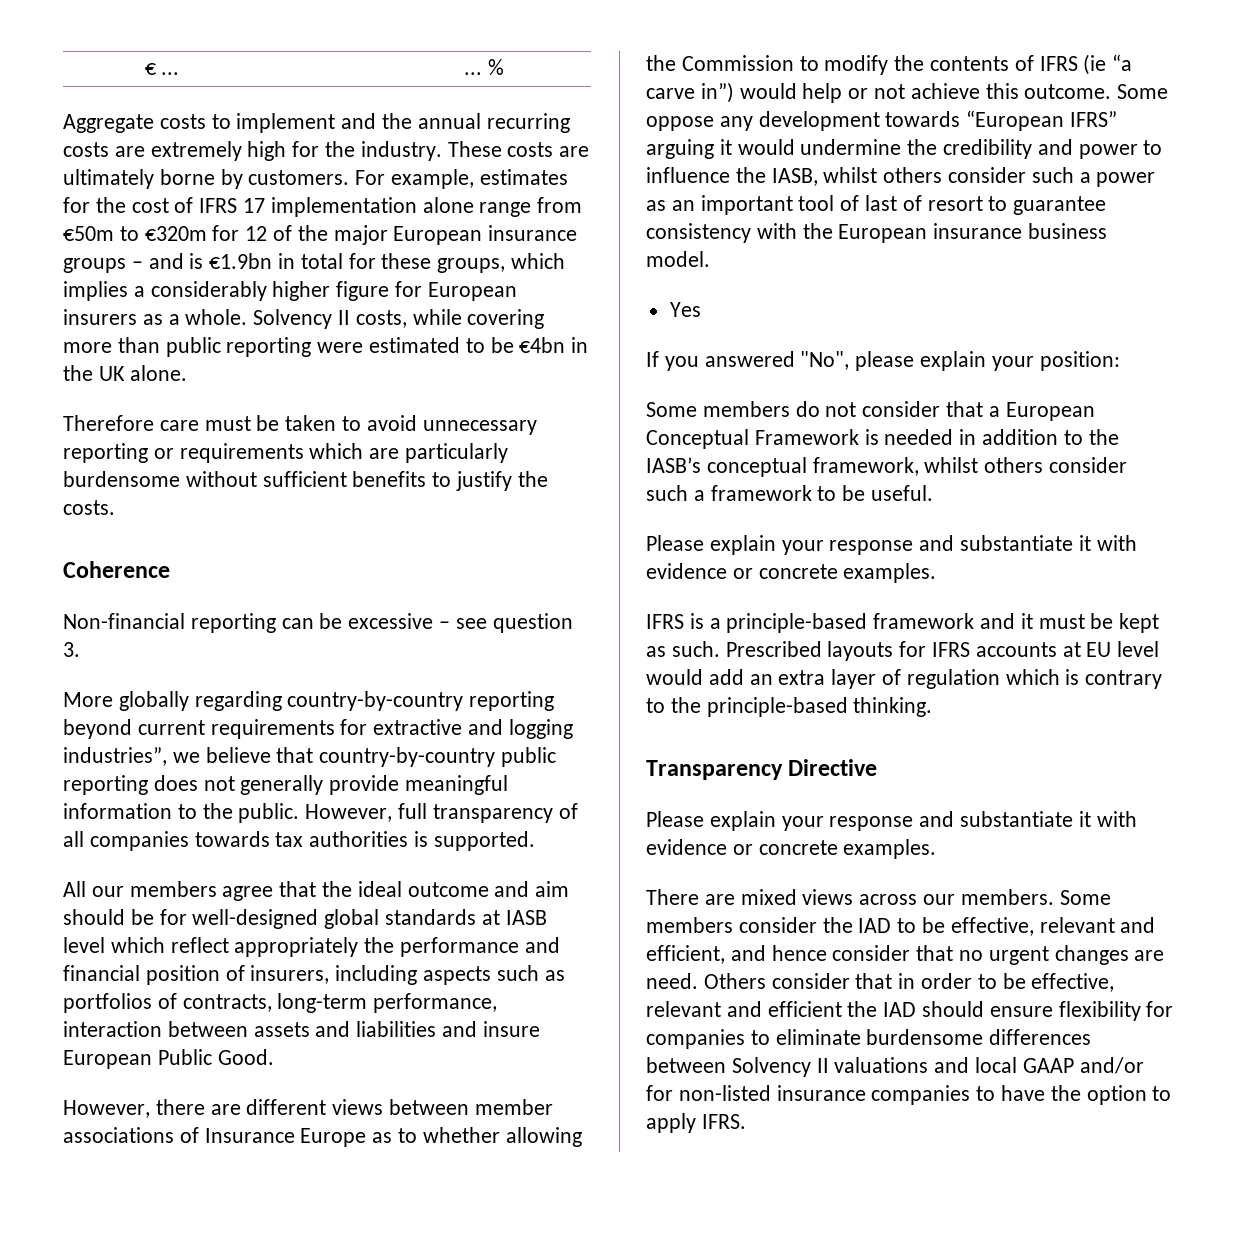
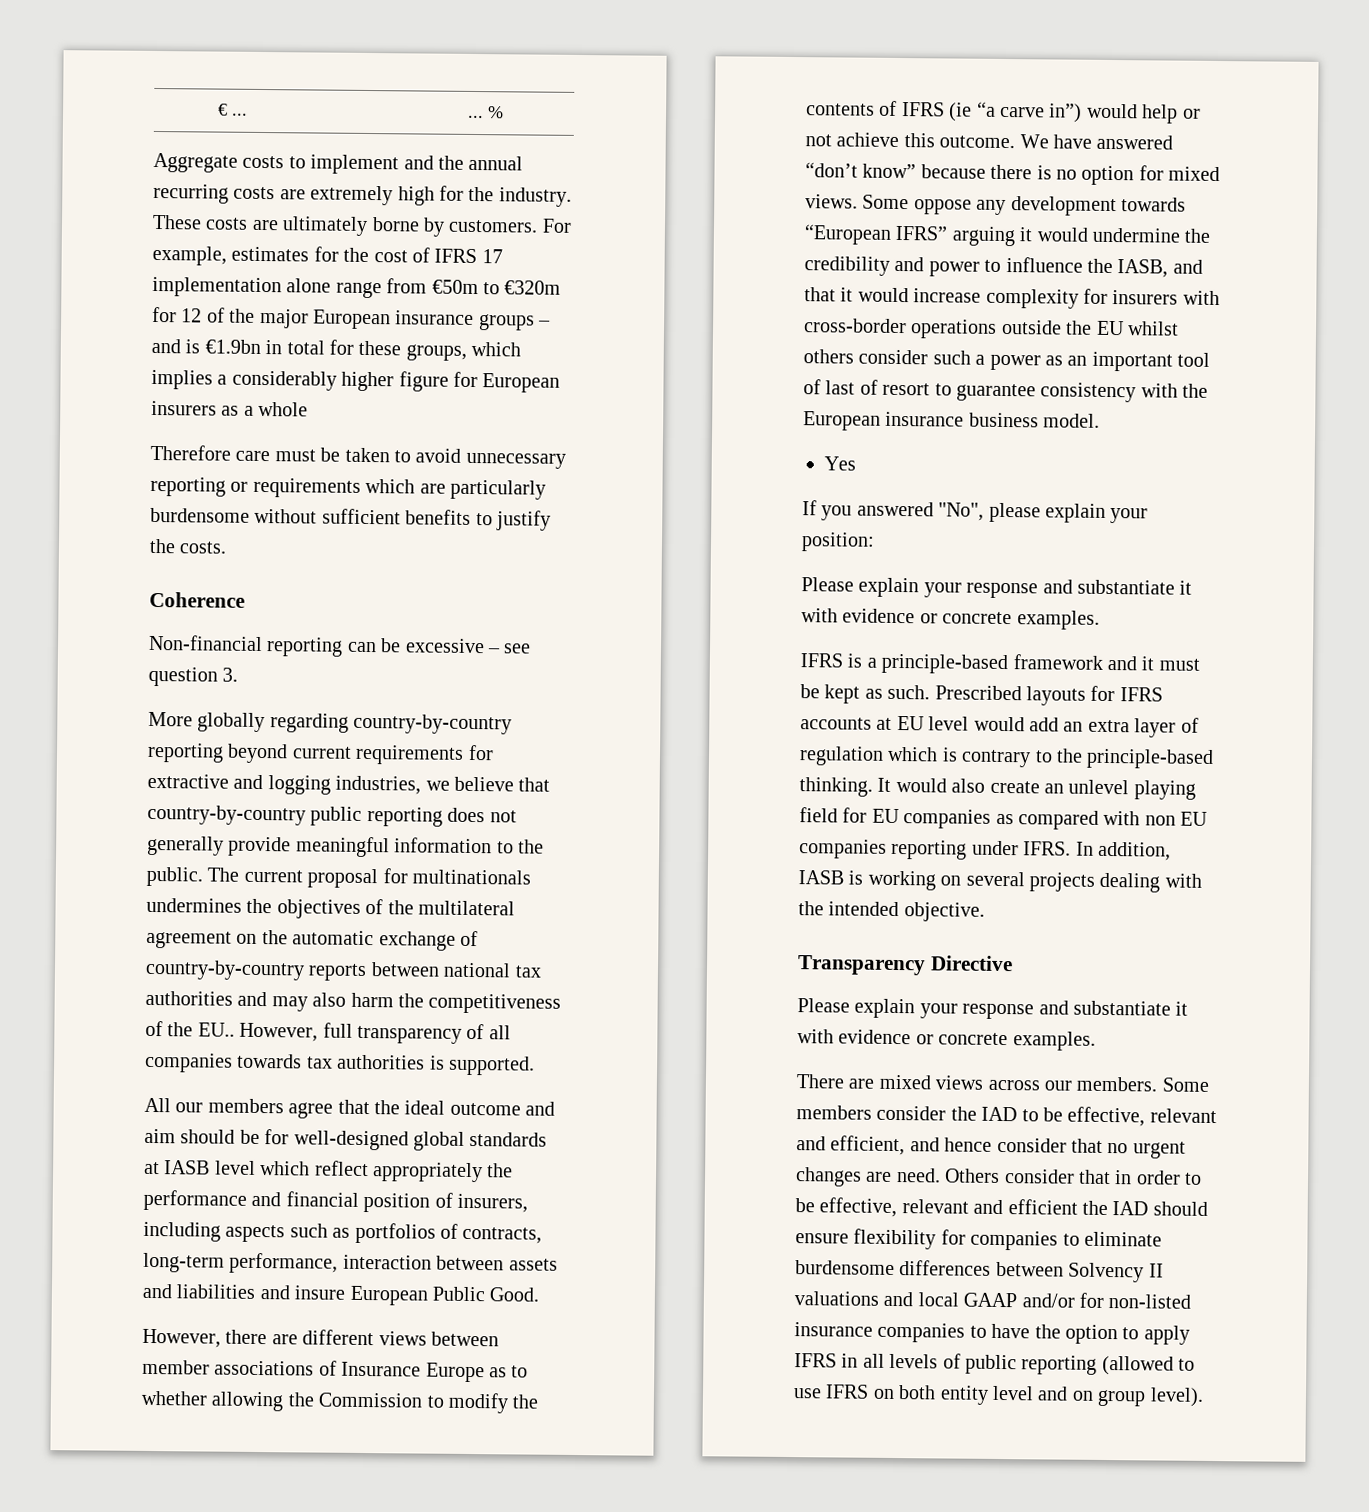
[185,309,545,329] [63,337,589,357] [63,365,187,381] whole. Solvency II costs, while covering more than public reporting were estimated to be €4bn in the UK alone. -> [258,401,309,417] whole
[63,747,167,766] industries”, -> [335,775,422,795] industries,
(300, 813) none -> [207,867,531,889] [146,897,515,919] [146,930,478,951] [145,959,542,982] [145,990,562,1014] [145,1020,235,1037] The current proposal for multinationals undermines the objectives of the multilateral agreement on the automatic exchange of country-by-country reports between national tax authorities and may also harm the competitiveness of the EU..
(1112, 91) none -> [1019,134,1174,150] [805,162,1221,186] [805,194,858,209] We have answered “don’t know” because there is no option for mixed views.
(818, 177) none -> [1172,259,1203,274] [804,287,1220,309] [804,318,1125,339] and that it would increase complexity for insurers with cross-border operations outside the EU
[646,401,1095,421] [646,429,1119,449] [646,457,1128,477] [646,485,934,501] // Some members do not consider that a European Conceptual Framework is needed in addition to the IASB’s conceptual framework, whilst others consider such a framework to be useful. -> (875, 542) none
(933, 707) none -> [877,777,1196,800] [799,807,1209,830] [799,839,1171,861] [798,870,1202,893] [798,901,985,922] It would also create an unlevel playing field for EU companies as compared with non EU companies reporting under IFRS. In addition, IASB is working on several projects dealing with the intended objective.
[701,1114,746,1129] IFRS. -> [794,1353,1196,1376] [793,1384,1204,1407] IFRS in all levels of public reporting (allowed to use IFRS on both entity level and on group level).

